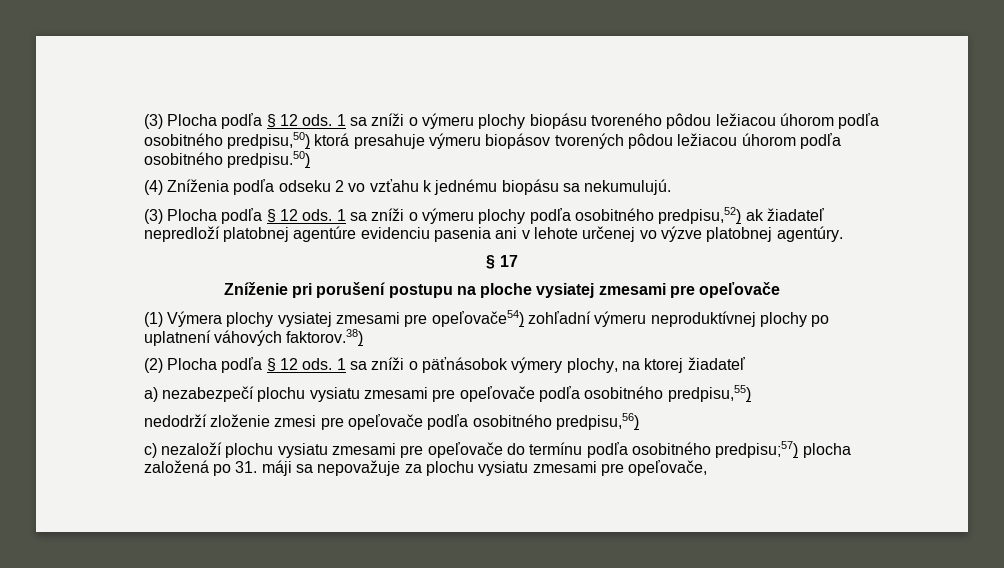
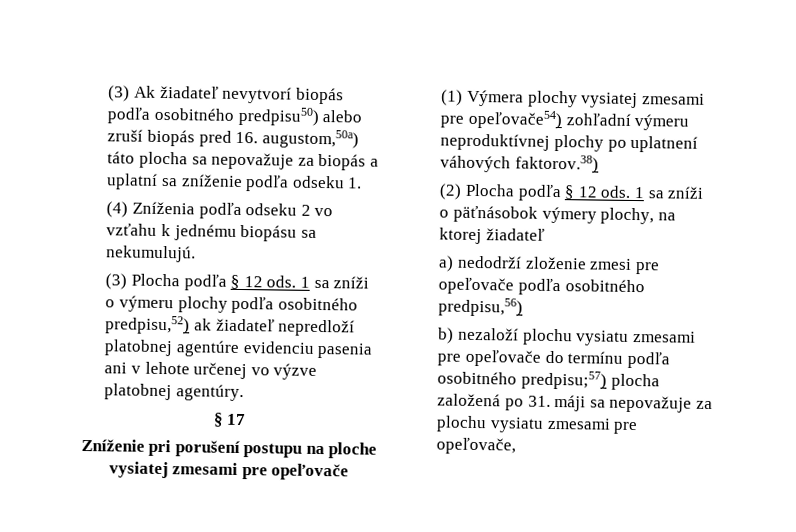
[143,113,880,129] [143,132,842,149] [143,151,311,168] (3) Plocha podľa § 12 ods. 1 sa zníži o výmeru plochy biopásu tvoreného pôdou ležiacou úhorom podľa osobitného predpisu,50) ktorá presahuje výmeru biopásov tvorených pôdou ležiacou úhorom podľa osobitného predpisu.50) -> [108,85,344,105] [107,106,363,126] [107,129,359,149] [107,151,379,171] [106,173,363,192] (3) Ak žiadateľ nevytvorí biopás podľa osobitného predpisu50) alebo zruší biopás pred 16. augustom,50a) táto plocha sa nepovažuje za biopás a uplatní sa zníženie podľa odseku 1.
[162,385,751,402] nezabezpečí plochu vysiatu zmesami pre opeľovače podľa osobitného predpisu,55) // -> (455, 263) none
[143,443,157,458] c) -> [438,327,455,344] b)

